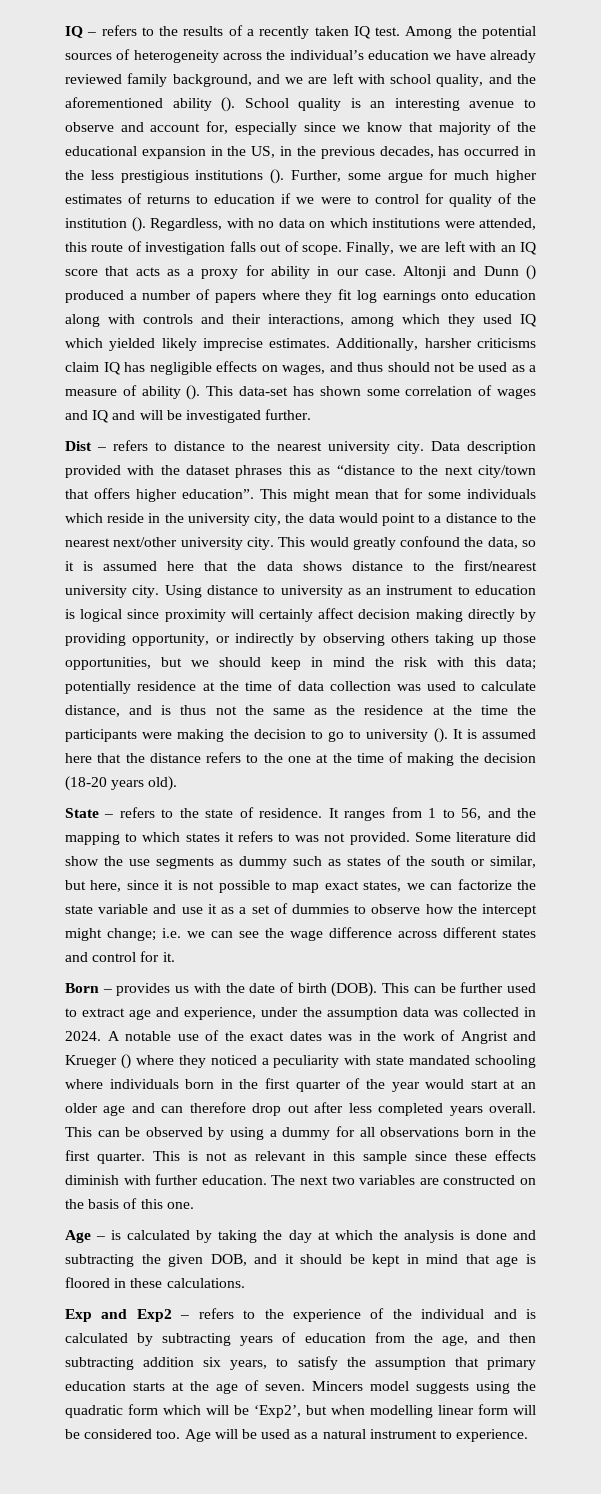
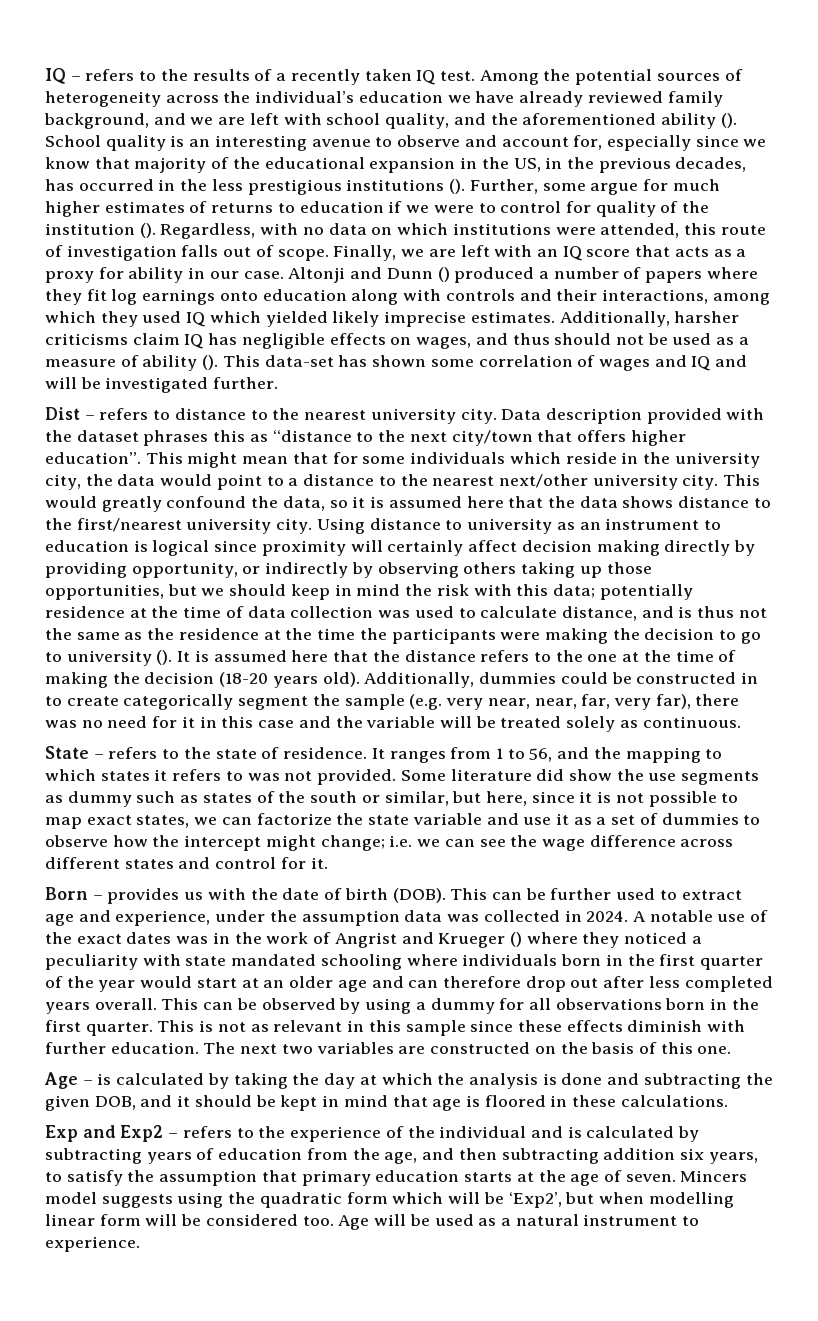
(178, 783) none -> [364,672,758,688] [45,694,740,710] [45,716,741,732] Additionally, dummies could be constructed in to create categorically segment the sample (e.g. very near, near, far, very far), there was no need for it in this case and the variable will be treated solely as continuous.

